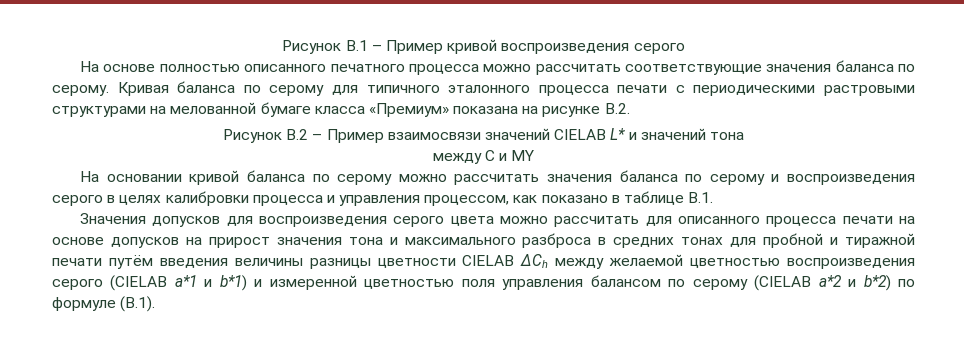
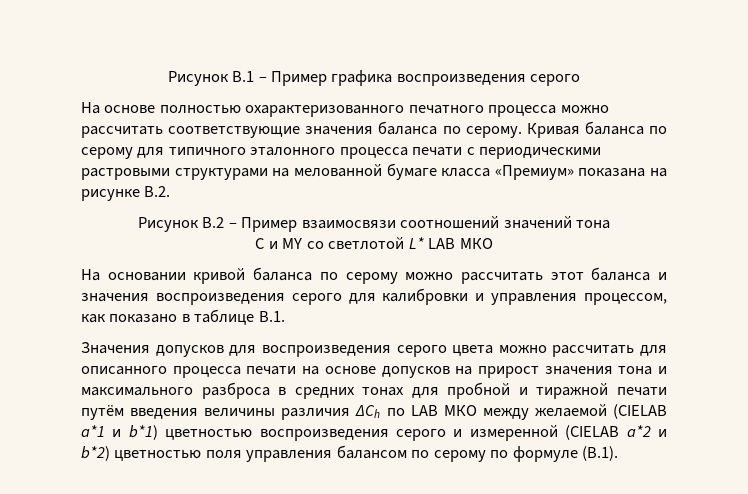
[447,39,498,54] кривой -> [331,70,393,86] графика
[244,64,327,72] описанного -> [245,105,405,117] охарактеризованного
[485,128,637,140] значений CIELAB L* и -> [400,216,500,228] соотношений
[432,153,482,164] между -> (611, 224) none
(535, 155) none -> [306,237,493,250] со светлотой L* LAB МКО
[546,170,916,185] [52,191,323,206] значения баланса по серому и воспроизведения серого в целях калибровки процесса -> [550,267,667,281] [81,288,469,305] этот баланса и значения воспроизведения серого для калибровки
[309,254,915,269] [52,275,357,291] разницы цветности CIELAB ΔCh между желаемой цветностью воспроизведения серого (CIELAB a*1 и b*1) и измеренной -> [281,404,668,420] [81,425,667,441] [81,446,110,461] различия ΔCh по LAB МКО между желаемой (CIELAB a*1 и b*1) цветностью воспроизведения серого и измеренной (CIELAB a*2 и b*2)
[754,275,891,291] (CIELAB a*2 и b*2) -> (486, 456) none

